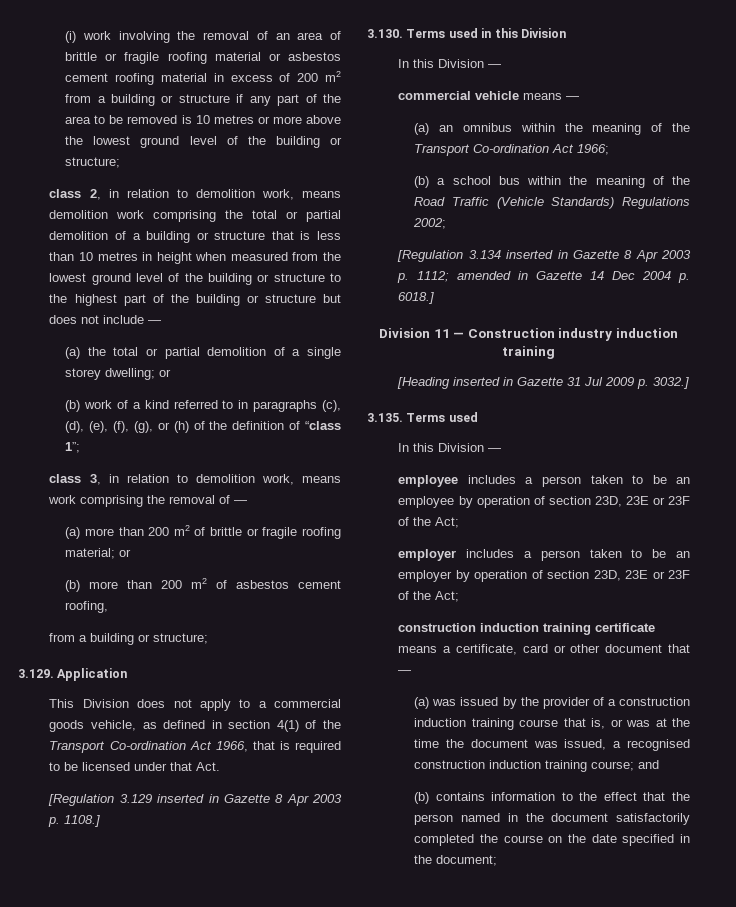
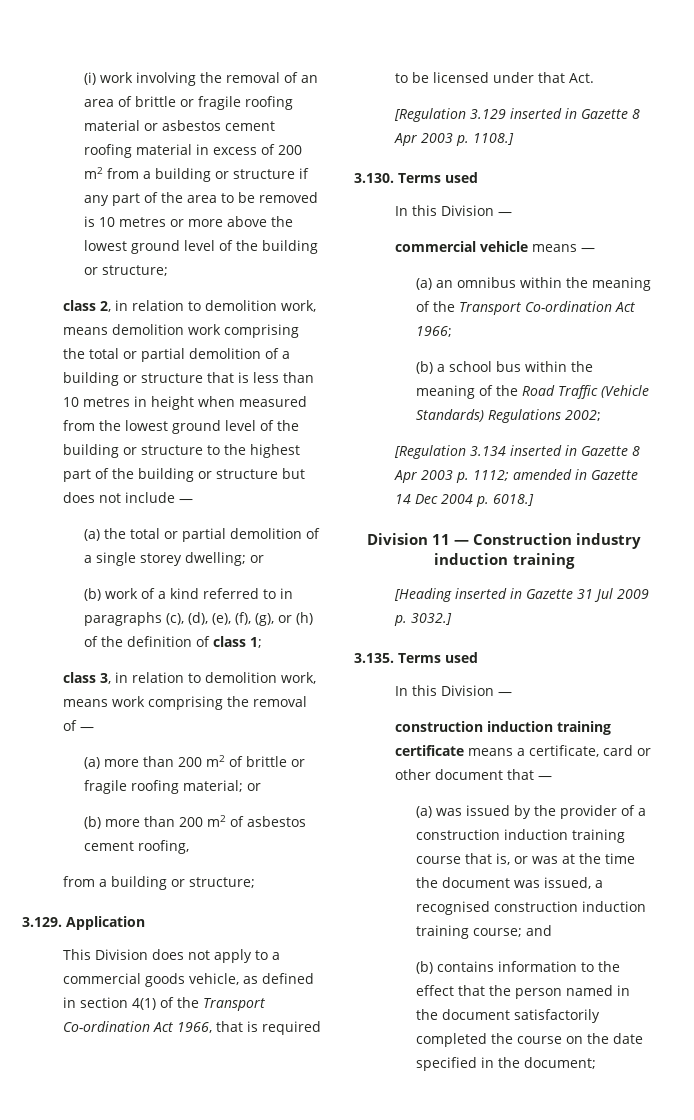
[305,421,341,430] [65,442,81,453] “class 1”; -> [212,636,262,648] class 1;
[481,28,566,38] in this Division -> (478, 177) none
[398,475,690,487] [398,496,690,508] [398,517,460,528] [398,549,690,561] [398,570,690,582] [398,591,460,602] // employee includes a person taken to be an employee by operation of section 23D, 23E or 23F of the Act; // employer includes a person taken to be an employer by operation of section 23D, 23E or 23F of the Act; -> (513, 694) none

